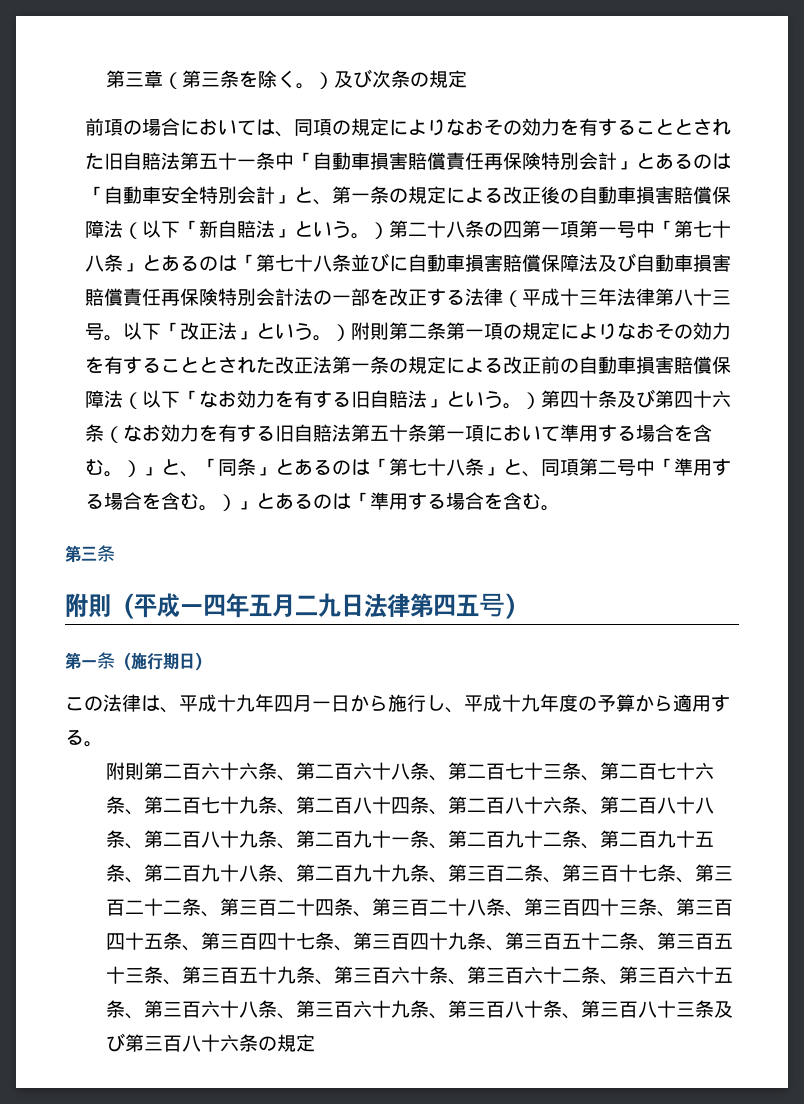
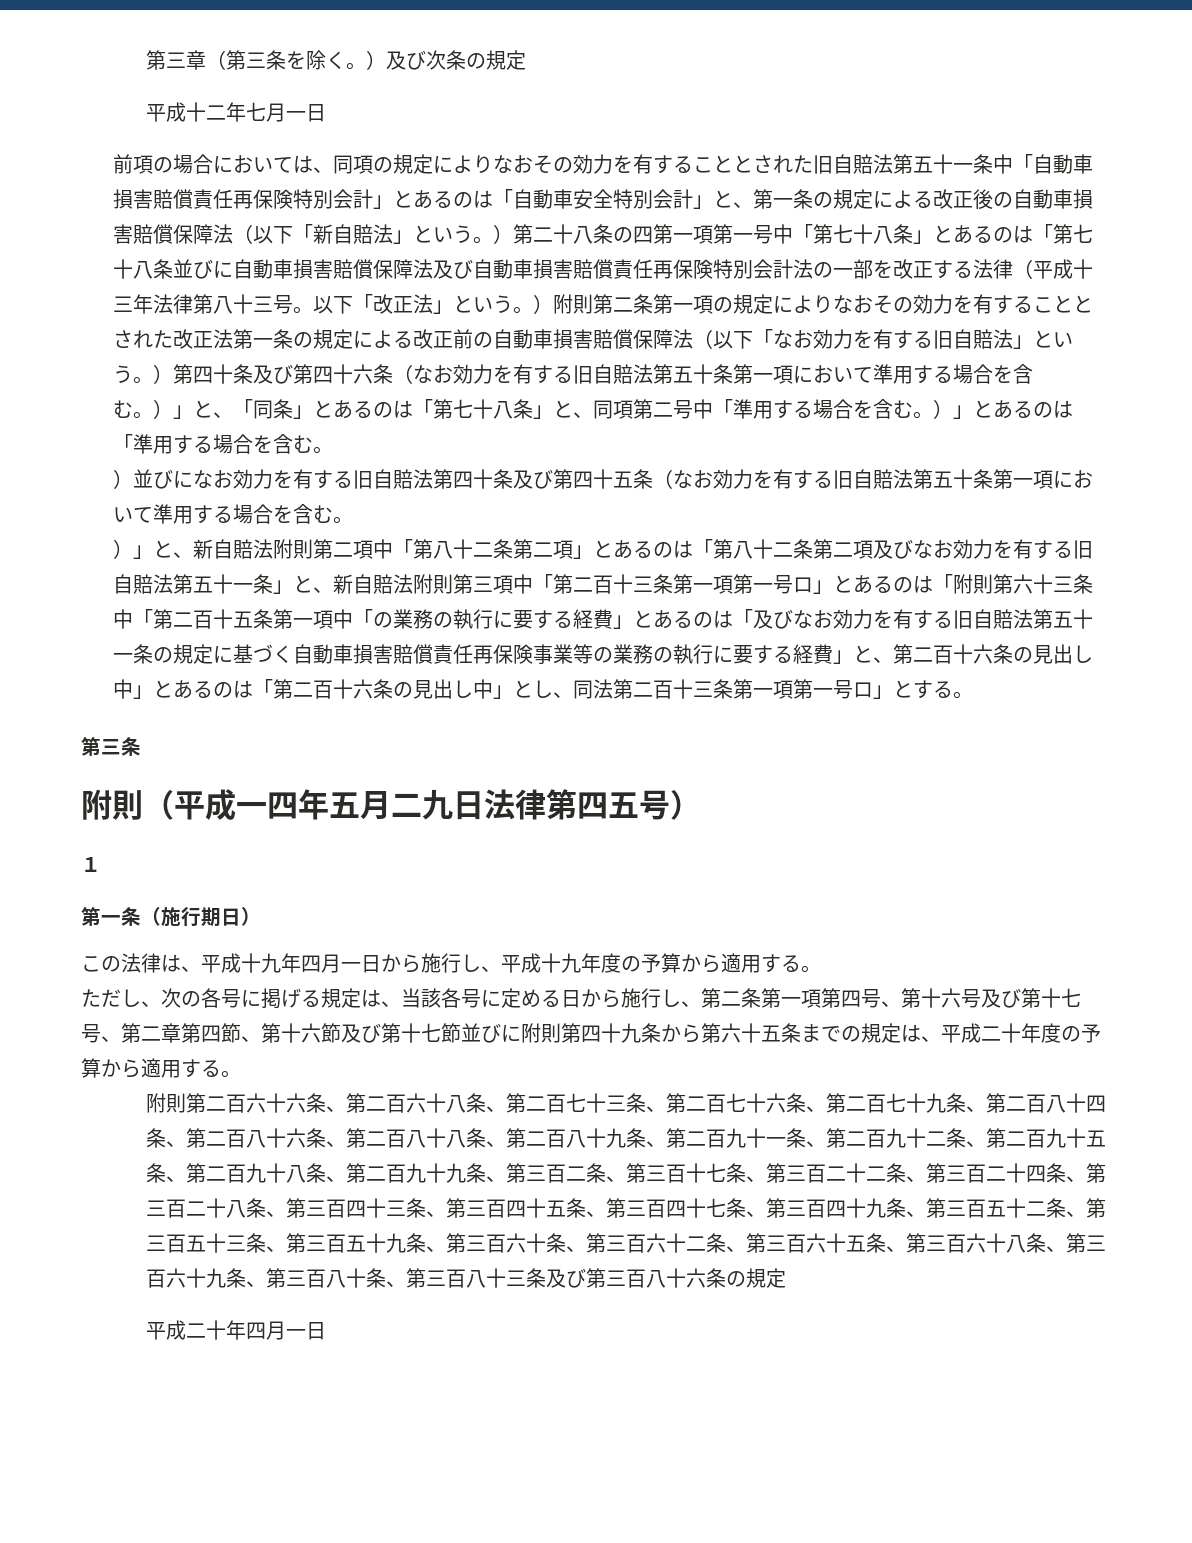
(467, 79) none -> [145,102,326,122] // 平成十二年七月一日
(561, 508) none -> [113,469,1094,489] [113,504,354,524] [113,539,1094,559] [113,574,1094,594] [113,609,1094,629] [113,644,1094,664] [113,679,974,699] // ）並びになお効力を有する旧自賠法第四十条及び第四十五条（なお効力を有する旧自賠法第五十条第一項において準用する場合を含む。 // ）」と、新自賠法附則第二項中「第八十二条第二項」とあるのは「第八十二条第二項及びなお効力を有する旧自賠法第五十一条」と、新自賠法附則第三項中「第二百十三条第一項第一号ロ」とあるのは「附則第六十三条中「第二百十五条第一項中「の業務の執行に要する経費」とあるのは「及びなお効力を有する旧自賠法第五十一条の規定に基づく自動車損害賠償責任再保険事業等の業務の執行に要する経費」と、第二百十六条の見出し中」とあるのは「第二百十六条の見出し中」とし、同法第二百十三条第一項第一号ロ」とする。
(528, 606) none -> [81,857,101,872] // １
(103, 744) none -> [81,988,1081,1009] [81,1023,1101,1043] [81,1058,241,1078] // ただし、次の各号に掲げる規定は、当該各号に定める日から施行し、第二条第一項第四号、第十六号及び第十七号、第二章第四節、第十六節及び第十七節並びに附則第四十九条から第六十五条までの規定は、平成二十年度の予算から適用する。
(315, 1043) none -> [145,1320,326,1340] // 平成二十年四月一日

